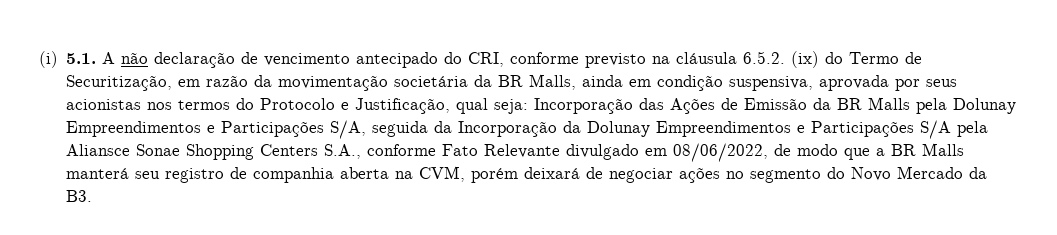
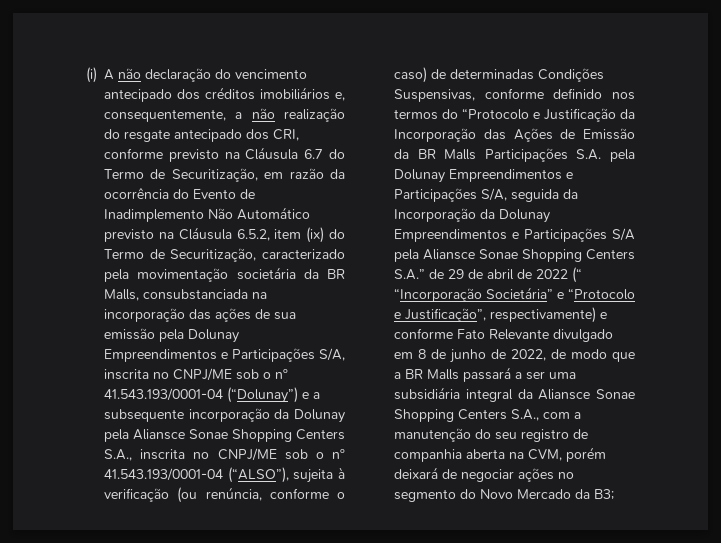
[66,53,97,64] 5.1. -> (97, 75) none
[241,52,259,64] de -> [215,69,231,79] do
[444,52,463,64] do -> [177,87,345,101] [104,108,345,122] [104,129,269,142] dos créditos imobiliários e, consequentemente, a não realização do resgate antecipado dos
[676,51,820,68] cláusula 6.5.2. (ix) -> [245,147,324,160] Cláusula 6.7
(273, 81) none -> [104,188,255,199] [104,207,310,222] [104,227,345,243] [104,248,345,262] [104,269,129,282] ocorrência do Evento de Inadimplemento Não Automático previsto na Cláusula 6.5.2, item (ix) do Termo de Securitização, caracterizado pela
[582,75,958,91] [66,98,529,114] ainda em condição suspensiva, aprovada por seus acionistas nos termos do Protocolo e Justificação, qual seja: -> [143,289,267,300] [104,308,296,322] [104,328,239,343] [104,348,345,362] [104,368,288,381] [104,387,320,403] [104,408,345,423] [104,429,345,442] [104,448,345,461] [104,467,345,483] [104,487,345,503] [394,67,604,83] [394,88,635,102] [394,108,635,122] consubstanciada na incorporação das ações de sua emissão pela Dolunay Empreendimentos e Participações S/A, inscrita no CNPJ/ME sob o nº 41.543.193/0001-04 (“Dolunay”) e a subsequente incorporação da Dolunay pela Aliansce Sonae Shopping Centers S.A., inscrita no CNPJ/ME sob o nº 41.543.193/0001-04 (“ALSO”), sujeita à verificação (ou renúncia, conforme o caso) de determinadas Condições Suspensivas, conforme definido nos termos do “Protocolo e Justificação da
(911, 103) none -> [484,148,602,162] Participações S.A.
[324,144,362,159] S.A., -> [394,267,582,283] [394,287,635,302] [394,307,607,323] S.A.” de 29 de abril de 2022 (“ “Incorporação Societária” e “Protocolo e Justificação”, respectivamente) e
[673,143,769,162] 08/06/2022, -> [418,349,546,363] 8 de junho de 2022,
[66,168,130,179] manterá -> [463,367,576,382] [394,387,635,402] [394,409,581,422] [394,428,491,442] passará a ser uma subsidiária integral da Aliansce Sonae Shopping Centers S.A., com a manutenção do
[66,190,93,202] B3. -> [594,489,614,500] B3;

